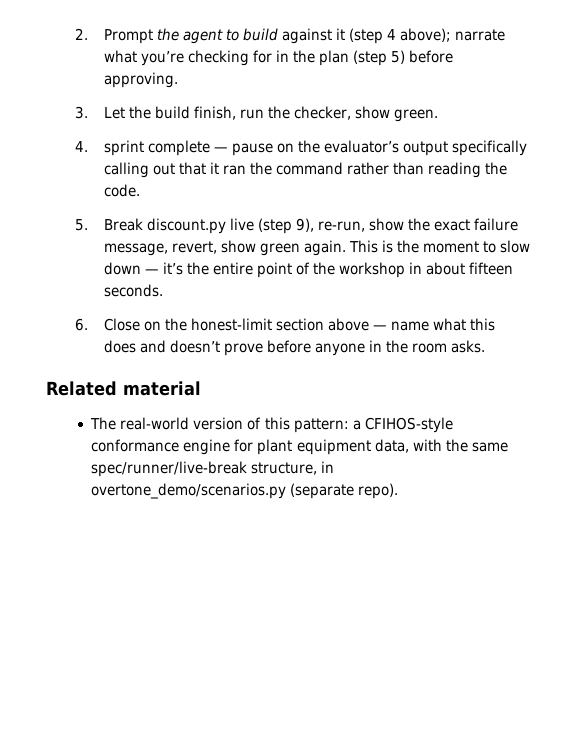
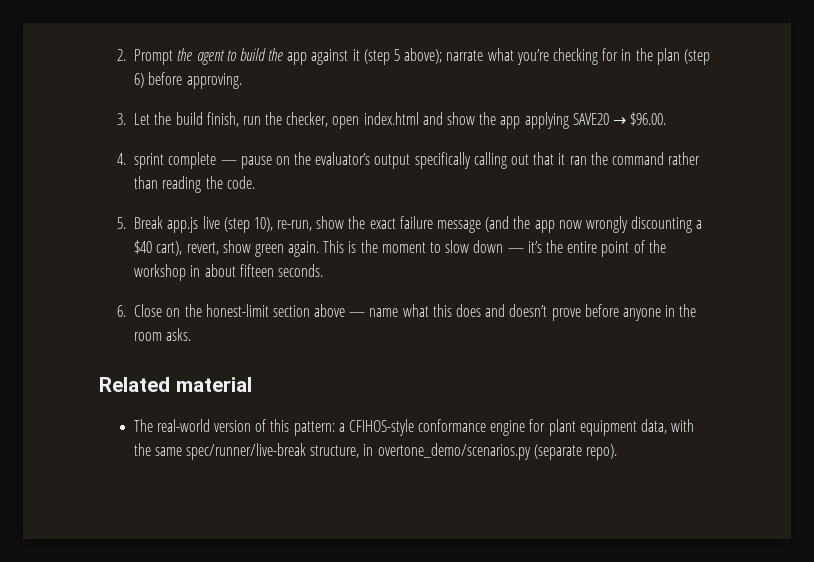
(278, 34) none -> [268,48,308,65] the app
[387,29,397,40] 4 -> [394,49,401,61] 5
[391,50,406,64] 5) -> [134,73,145,88] 6)
[354,106,439,122] show green. -> [332,112,667,129] open index.html and show the app applying SAVE20 → $96.00.
[146,218,226,234] discount.py -> [167,217,199,233] app.js
[295,218,314,232] 9), -> [253,217,273,232] 10),
[103,243,168,256] message, -> [437,216,703,233] [134,240,183,256] message (and the app now wrongly discounting a $40 cart),

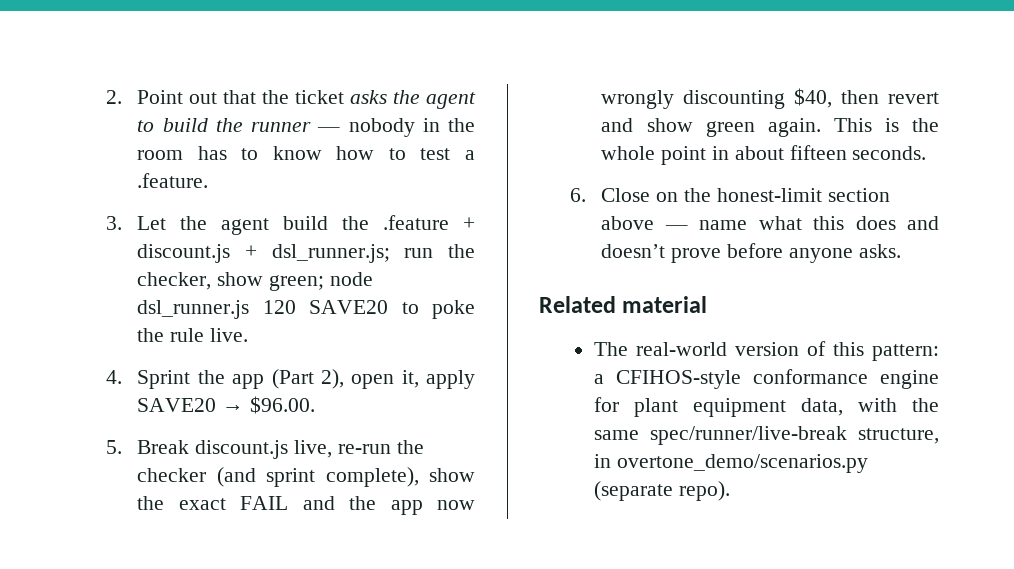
[134,49,174,65] Prompt -> [137,90,388,104] Point out that the ticket asks
[287,48,710,65] [134,72,242,89] [116,112,667,129] [116,152,701,169] [134,176,255,193] [116,216,510,233] app against it (step 5 above); narrate what you’re checking for in the plan (step 6) before approving. // 3. Let the build finish, run the checker, open index.html and show the app applying SAVE20 → $96.00. // 4. sprint complete — pause on the evaluator’s output specifically calling out that it ran the command rather than reading the code. // 5. Break app.js live (step 10), re-run, show the exact failure message (and -> [251,118,476,137] [137,146,476,160] [137,173,209,188] [106,215,475,235] [137,244,475,263] [137,272,373,291] [137,300,475,319] [137,328,249,342] [106,369,475,389] [137,396,316,414] [106,440,424,459] [137,467,475,487] [137,496,335,510] runner — nobody in the room has to know how to test a .feature. // 3. Let the agent build the .feature + discount.js + dsl_runner.js; run the checker, show green; node dsl_runner.js 120 SAVE20 to poke the rule live. // 4. Sprint the app (Part 2), open it, apply SAVE20 → $96.00. // 5. Break discount.js live, re-run the checker (and sprint complete), show the exact FAIL and
[696,220,703,229] [134,240,219,256] a $40 cart), revert, -> [794,88,939,108] [601,118,634,132] $40, then revert and
[381,240,666,257] [134,264,187,281] moment to slow down — it’s the entire point of the workshop -> [601,146,707,165] whole point
[665,304,697,317] [134,332,163,341] in the room -> (853, 255) none

